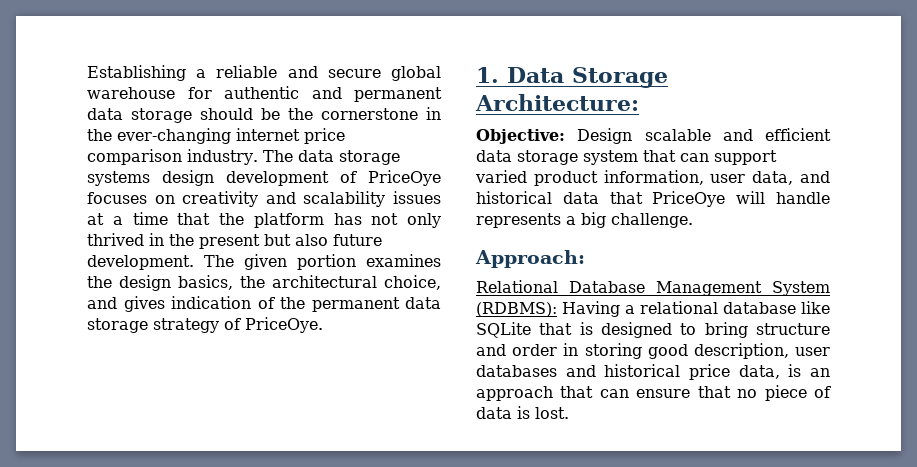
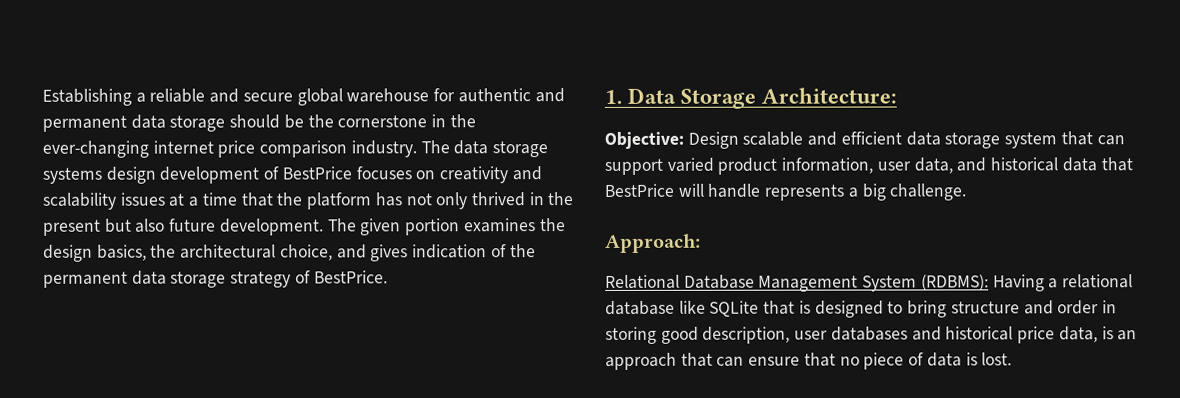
[368,170,441,186] PriceOye -> [281,166,352,180] BestPrice
[245,317,323,333] PriceOye. -> [313,270,388,284] BestPrice.
[652,191,726,207] PriceOye -> [604,183,674,197] BestPrice

